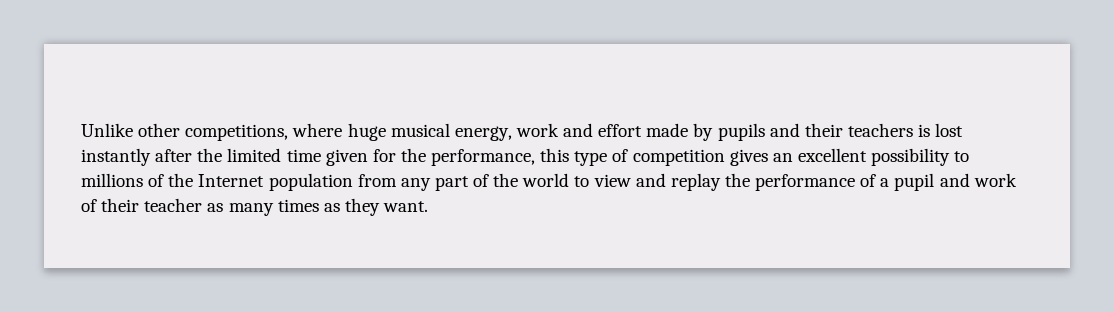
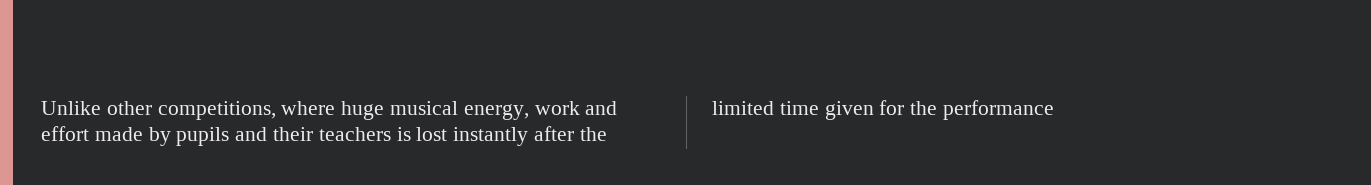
[431,148,970,166] [81,173,1017,191] [81,198,429,216] performance, this type of competition gives an excellent possibility to millions of the Internet population from any part of the world to view and replay the performance of a pupil and work of their teacher as many times as they want. -> [943,100,1055,120] performance

